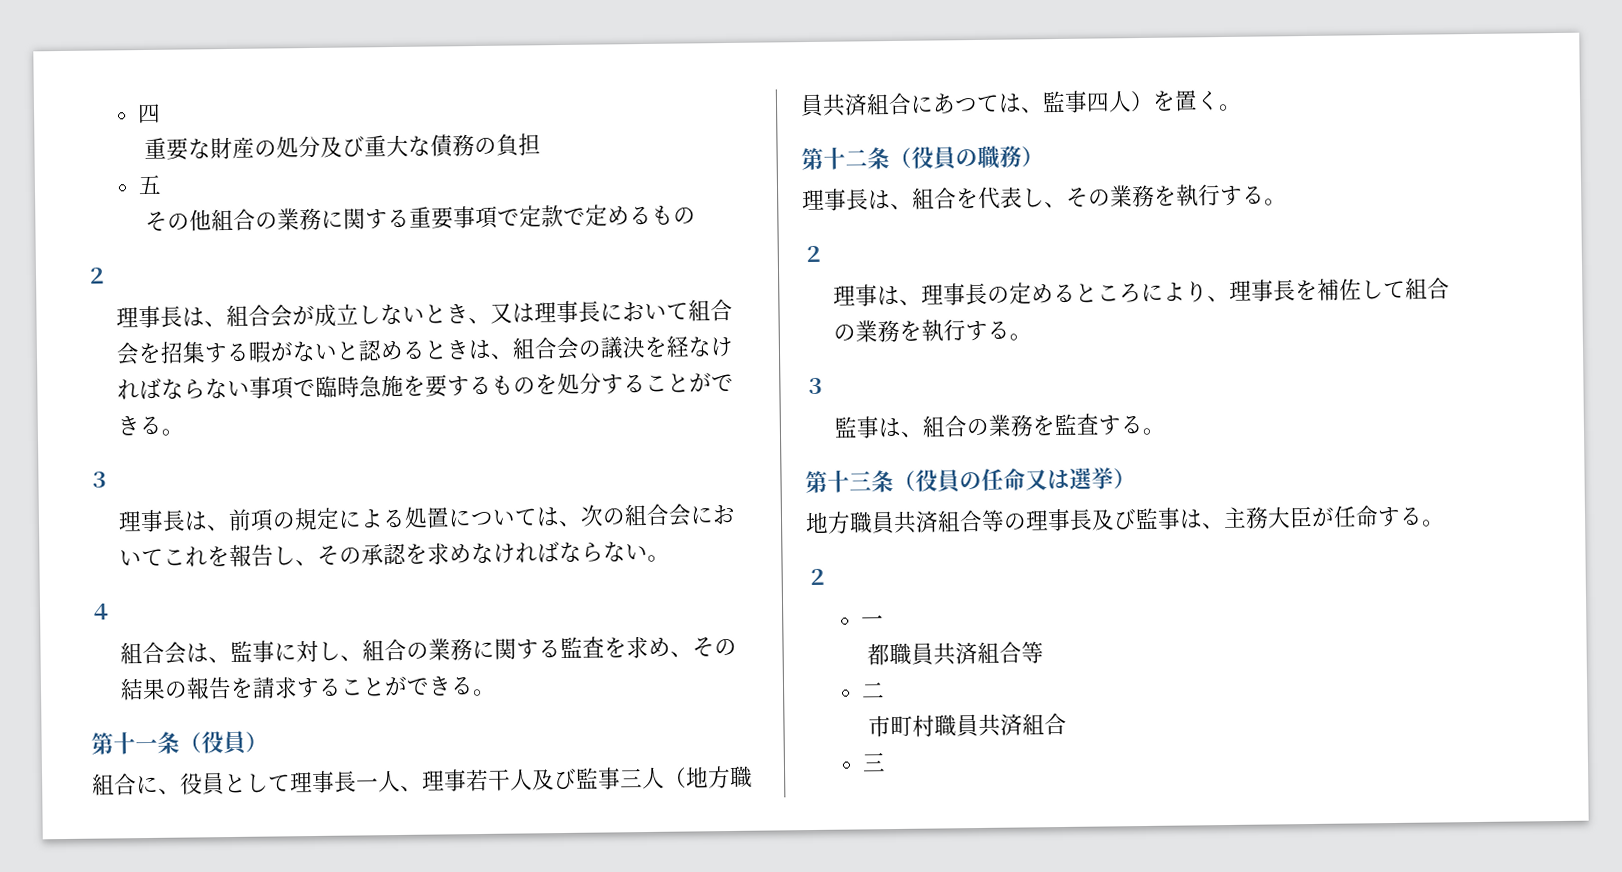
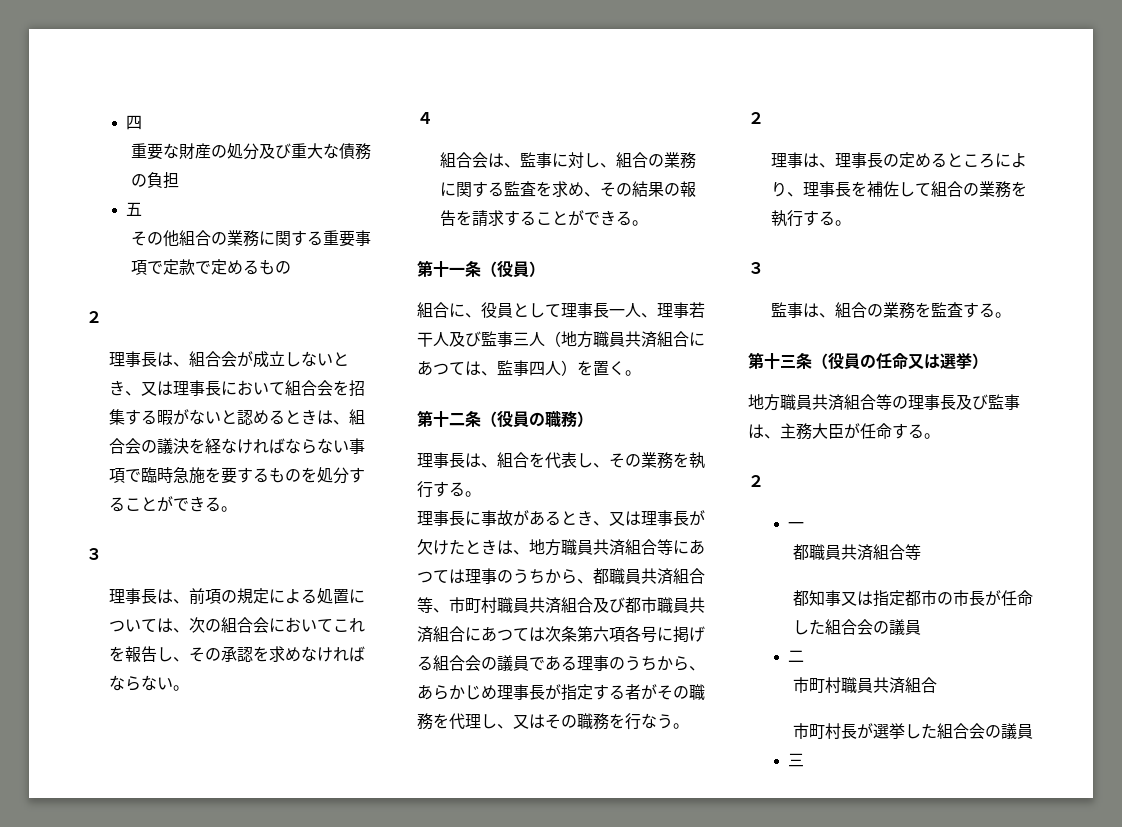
(1287, 202) none -> [417,510,705,526] [417,539,705,556] [417,568,705,585] [417,597,705,614] [417,626,705,643] [417,655,705,671] [417,684,705,701] [417,713,689,730] // 理事長に事故があるとき、又は理事長が欠けたときは、地方職員共済組合等にあつては理事のうちから、都職員共済組合等、市町村職員共済組合及び都市職員共済組合にあつては次条第六項各号に掲げる組合会の議員である理事のうちから、あらかじめ理事長が指定する者がその職務を代理し、又はその職務を行なう。
(1044, 652) none -> [793,590,1034,607] [793,619,922,635] // 都知事又は指定都市の市長が任命した組合会の議員
(1067, 724) none -> [793,723,1034,739] // 市町村長が選挙した組合会の議員

